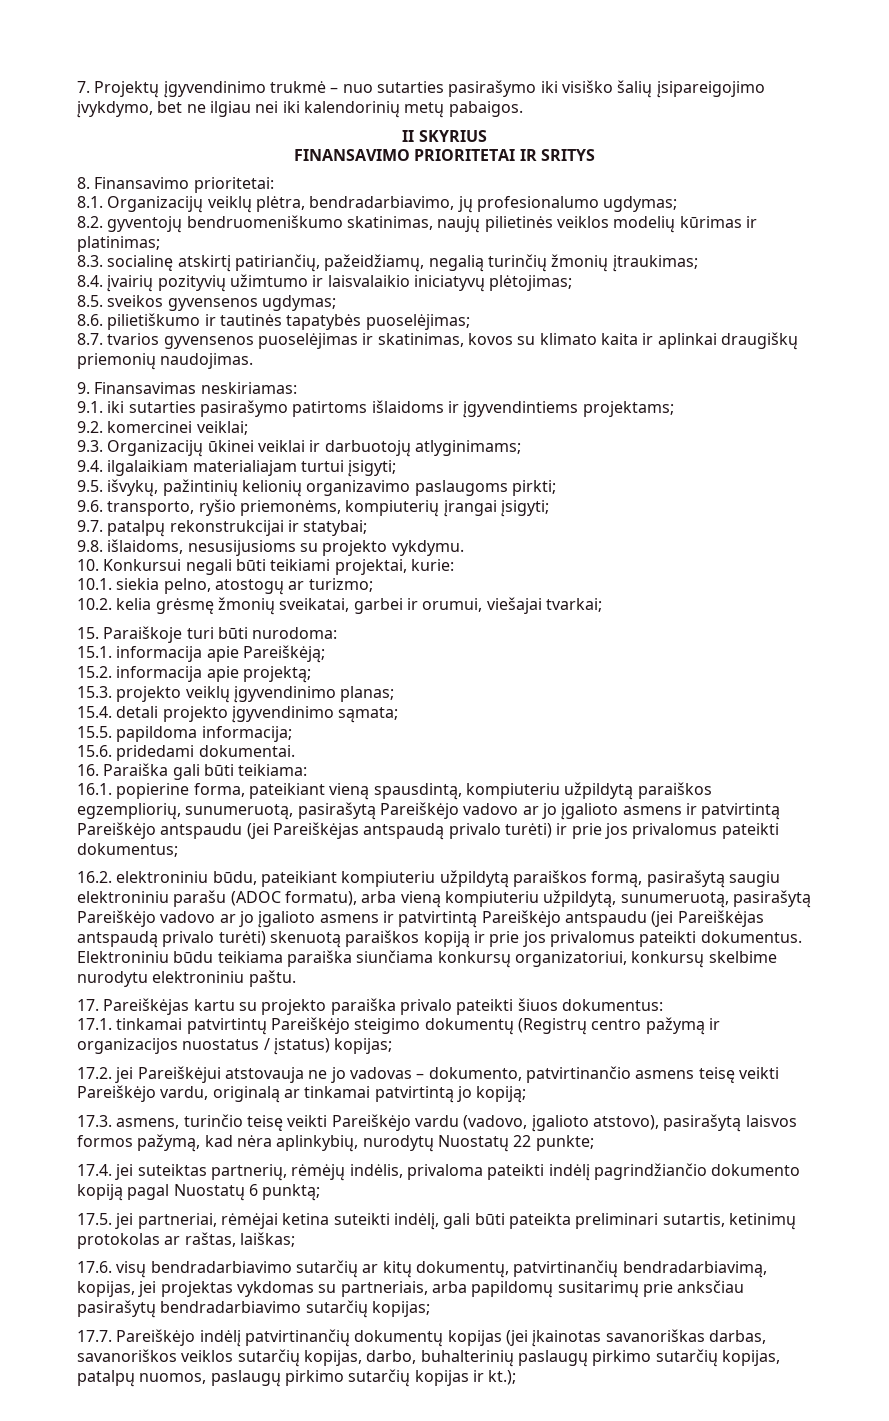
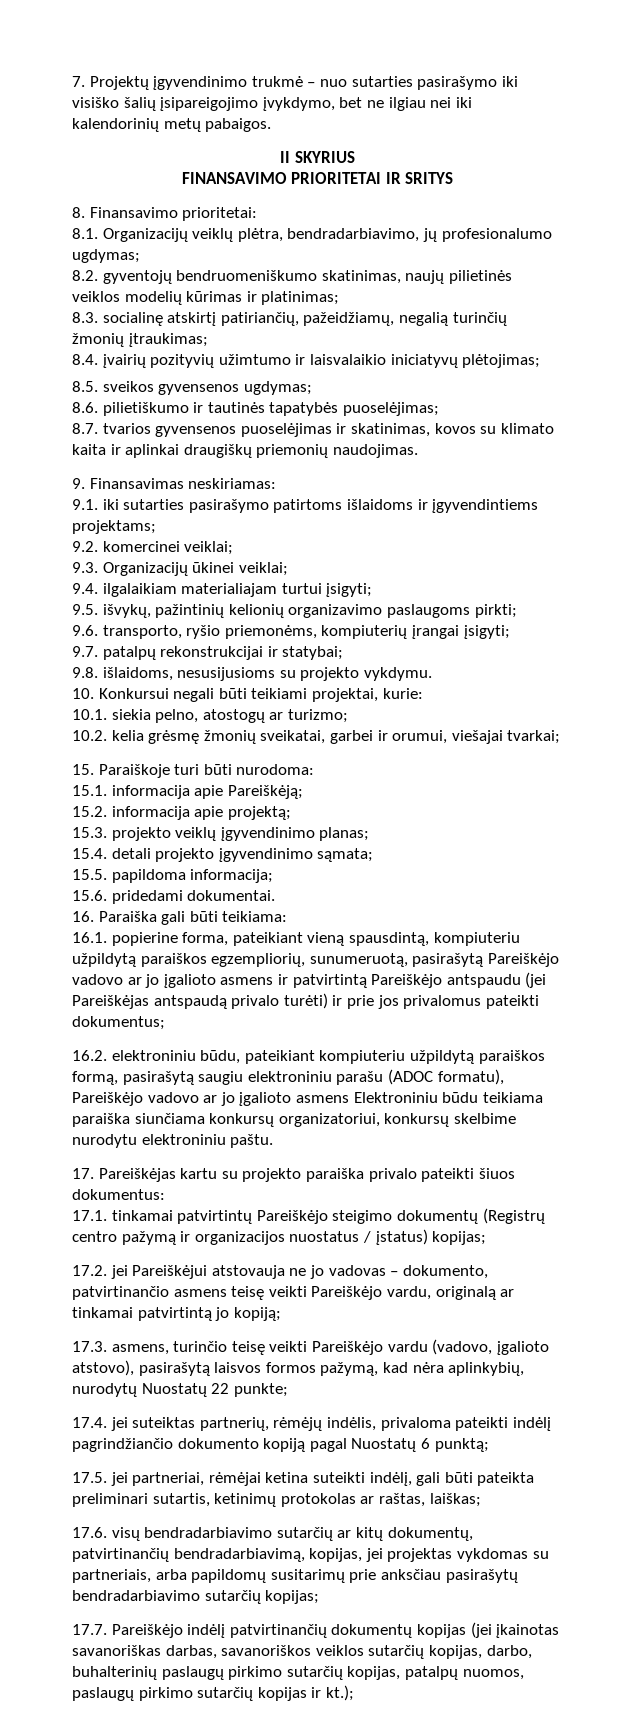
[257,440,521,457] veiklai ir darbuotojų atlyginimams; -> [238,562,288,576] veiklai;
[361,890,811,908] [77,910,764,928] [77,930,802,948] arba vieną kompiuteriu užpildytą, sunumeruotą, pasirašytą Pareiškėjo vadovo ar jo įgalioto asmens ir patvirtintą Pareiškėjo antspaudu (jei Pareiškėjas antspaudą privalo turėti) skenuotą paraiškos kopiją ir prie jos privalomus pateikti dokumentus. -> [72,1092,349,1106] Pareiškėjo vadovo ar jo įgalioto asmens

